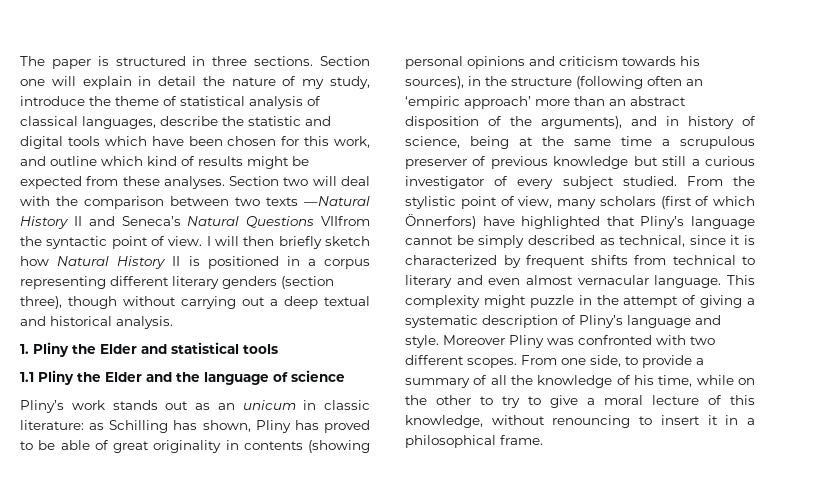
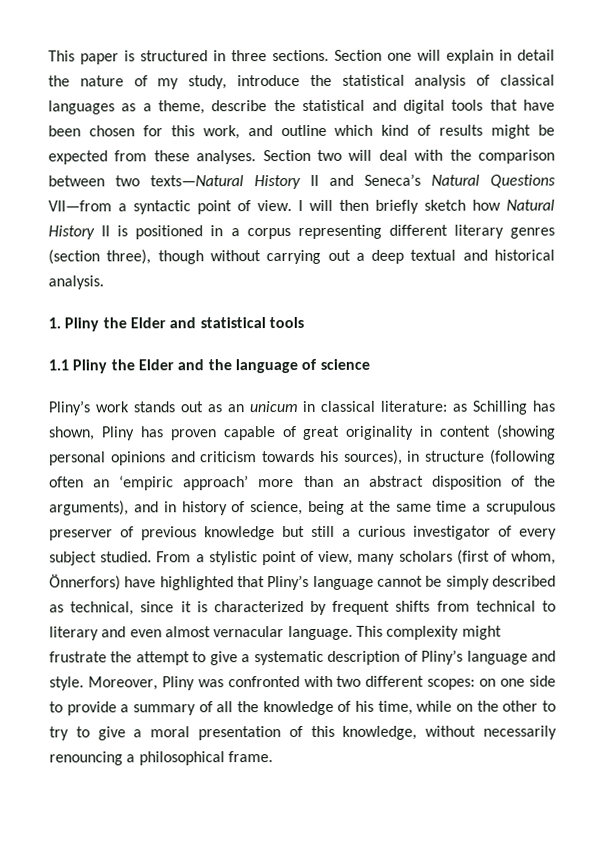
[20,56,45,66] The -> [48,50,75,62] This
[115,96,177,106] theme of -> (332, 80) none
[82,116,156,129] languages, -> [48,100,206,115] languages as a theme,
[248,116,301,126] statistic -> [302,99,366,111] statistical
[104,136,147,146] which -> [489,99,518,111] that
[266,196,370,206] texts ―Natural -> [150,175,244,187] texts—Natural
[321,216,370,226] [20,236,42,246] VIIfrom the -> [48,200,127,212] VII—from a
[222,276,277,289] genders -> [510,227,555,239] genres
[324,400,370,410] classic -> [320,400,376,412] classical
[324,420,370,433] [20,440,90,450] proved to be able -> [170,426,276,441] proven capable
[243,441,303,450] contents -> [440,425,492,437] content
[485,76,507,86] the -> (421, 456) none
[733,176,755,186] the -> [195,554,205,563] a
[713,196,755,206] which -> [511,550,556,565] whom,
[529,295,743,308] puzzle in the attempt of giving -> [49,651,238,666] frustrate the attempt to give
[443,335,505,345] Moreover -> [87,676,158,691] Moreover,
[467,355,621,368] scopes. From one side, -> [427,675,557,690] scopes: on one side
[652,395,699,405] lecture -> [198,726,281,741] presentation
[552,415,739,428] renouncing to insert it in -> [483,725,557,740] [49,751,123,766] necessarily renouncing

